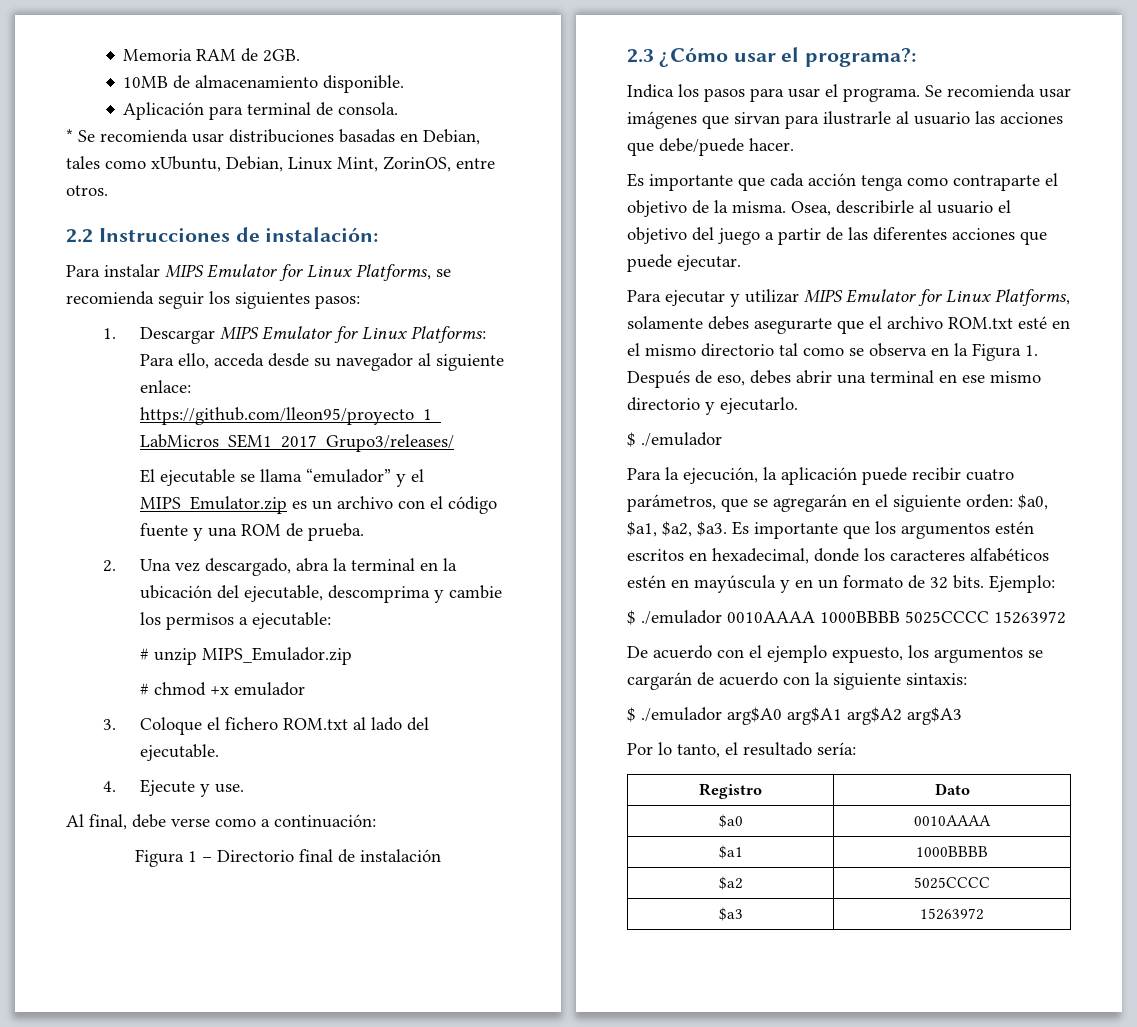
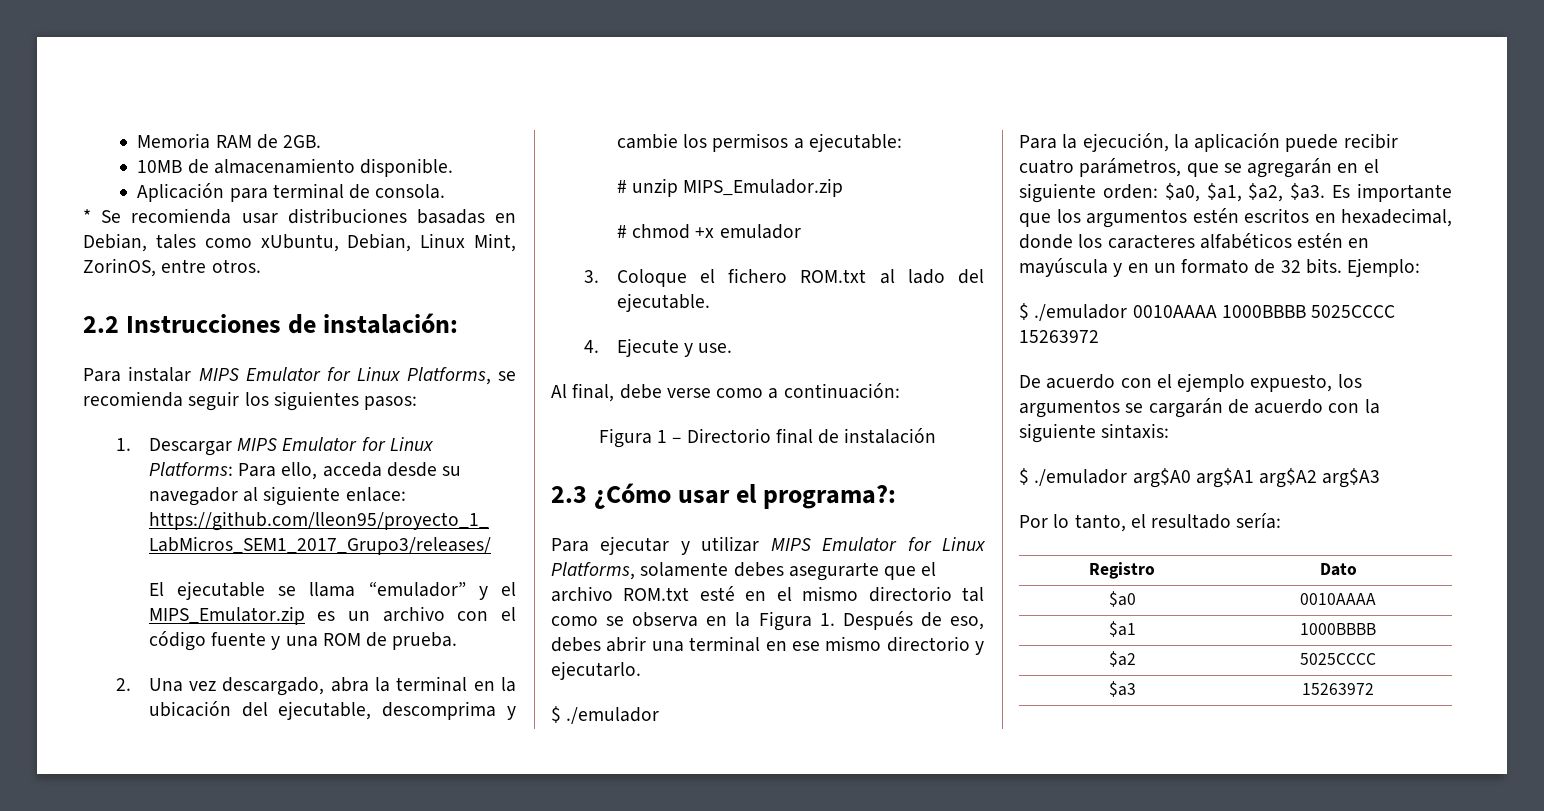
[627,84,1071,102] [627,111,1063,129] [627,138,794,156] [627,173,1058,191] [627,200,1011,217] [627,227,1047,245] [627,254,741,272] // Indica los pasos para usar el programa. Se recomienda usar imágenes que sirvan para ilustrarle al usuario las acciones que debe/puede hacer. // Es importante que cada acción tenga como contraparte el objetivo de la misma. Osea, describirle al usuario el objetivo del juego a partir de las diferentes acciones que puede ejecutar. -> (897, 497) none

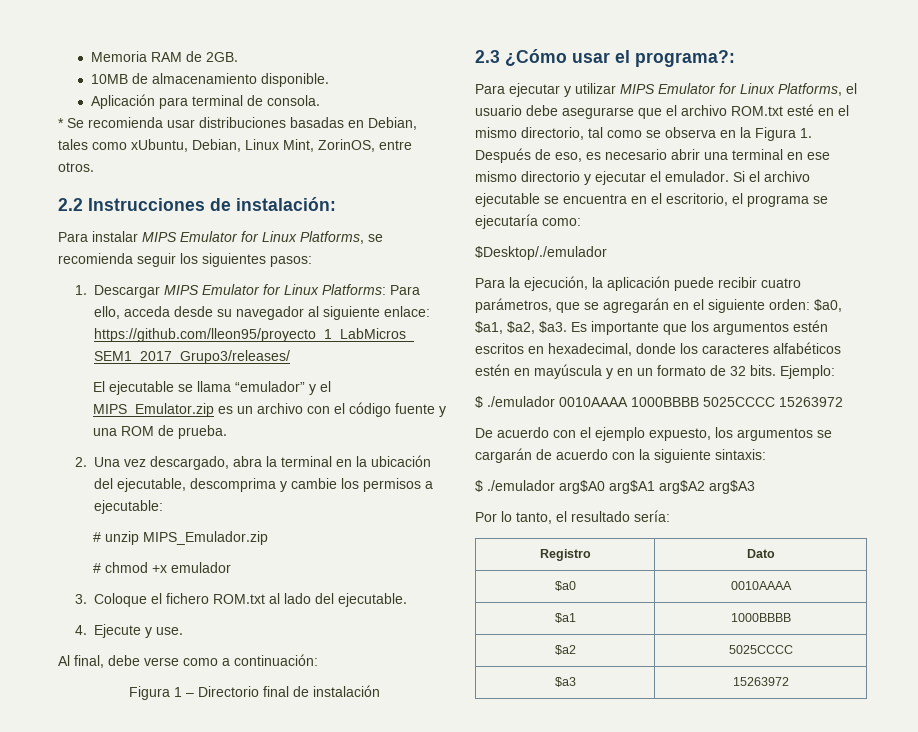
[640,562,879,581] solamente debes asegurarte -> [846,83,857,94] [475,105,634,119] el usuario debe asegurarse
[868,586,952,602] directorio -> [521,127,584,140] directorio,
[551,637,601,652] debes -> [586,149,667,160] es necesario
[551,661,641,680] [551,706,660,724] ejecutarlo. // $ ./emulador -> [595,171,810,185] [475,193,828,207] [475,214,581,229] [475,246,607,260] ejecutar el emulador. Si el archivo ejecutable se encuentra en el escritorio, el programa se ejecutaría como: // $Desktop/./emulador

